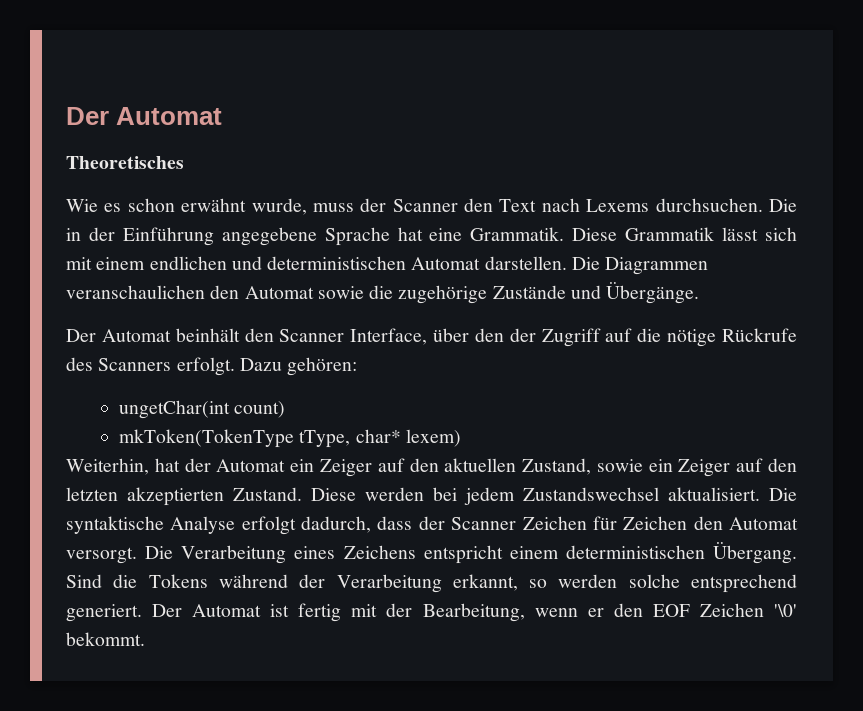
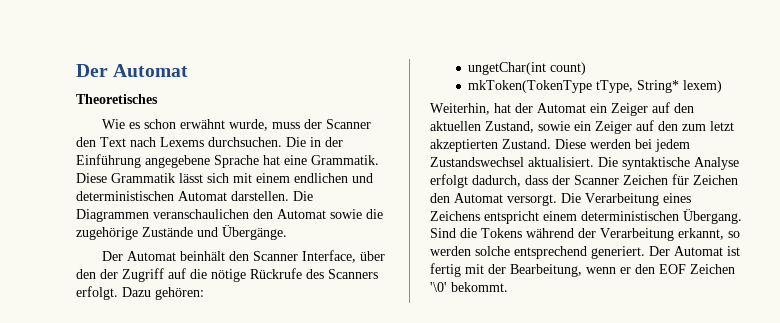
[355,429,401,443] char* -> [637,80,680,93] String*
[66,487,118,501] letzten -> [682,121,734,131] zum letzt

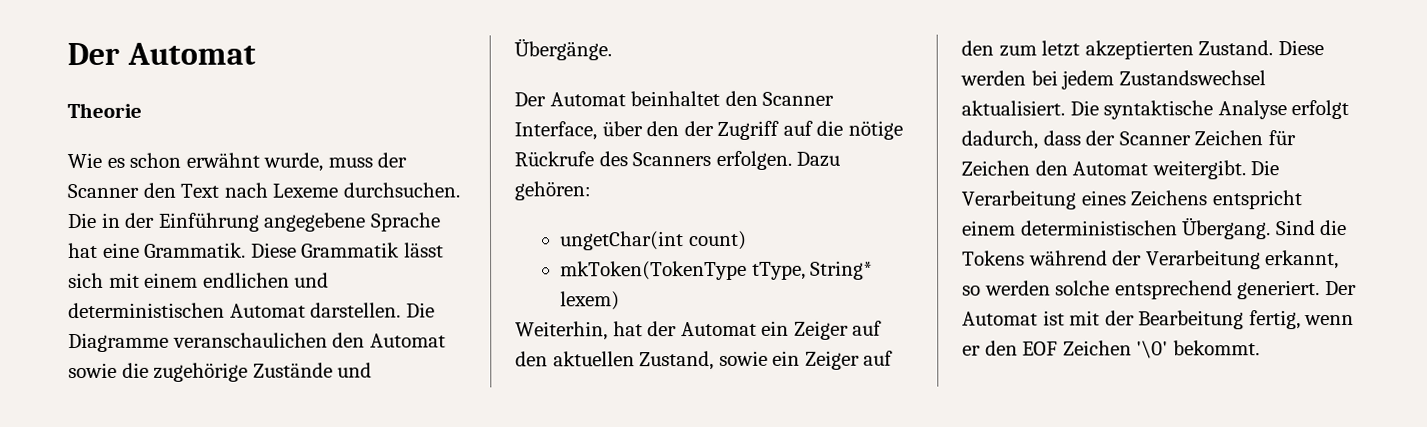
[76,94,158,104] Theoretisches -> [67,102,142,119] Theorie
[160,137,204,147] Lexems -> [272,183,339,198] Lexeme
[76,209,149,222] Diagrammen -> [68,332,169,353] Diagramme
[179,251,225,261] beinhält -> [630,90,721,107] beinhaltet
[76,286,118,300] erfolgt. -> [715,150,792,170] erfolgen.
[507,194,557,206] versorgt. -> [1151,160,1246,180] weitergibt.
[430,263,461,277] fertig -> (1065, 318) none
[510,264,582,277] Bearbeitung, -> [1138,310,1301,330] Bearbeitung fertig,

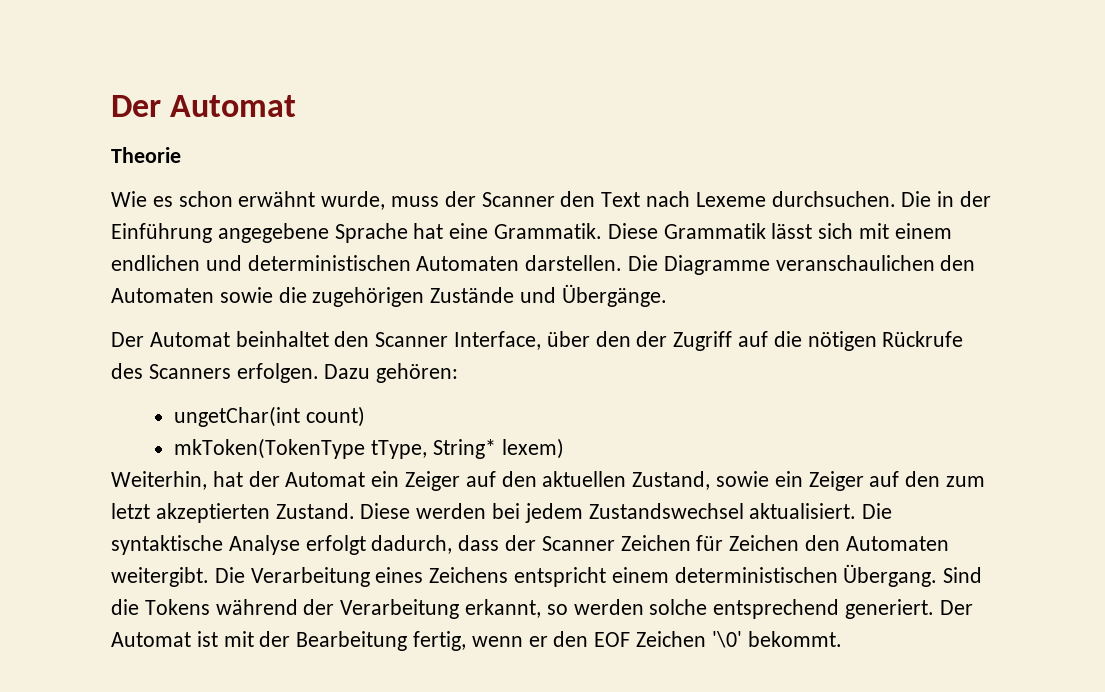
[229,303,306,318] Automat -> [416,256,520,271] Automaten
[369,333,446,348] Automat -> [111,288,214,303] Automaten
[153,362,249,382] zugehörige -> [312,287,425,307] zugehörigen
[847,120,903,140] nötige -> [807,331,877,351] nötigen
[1072,161,1149,176] Automat -> [845,536,949,551] Automaten

